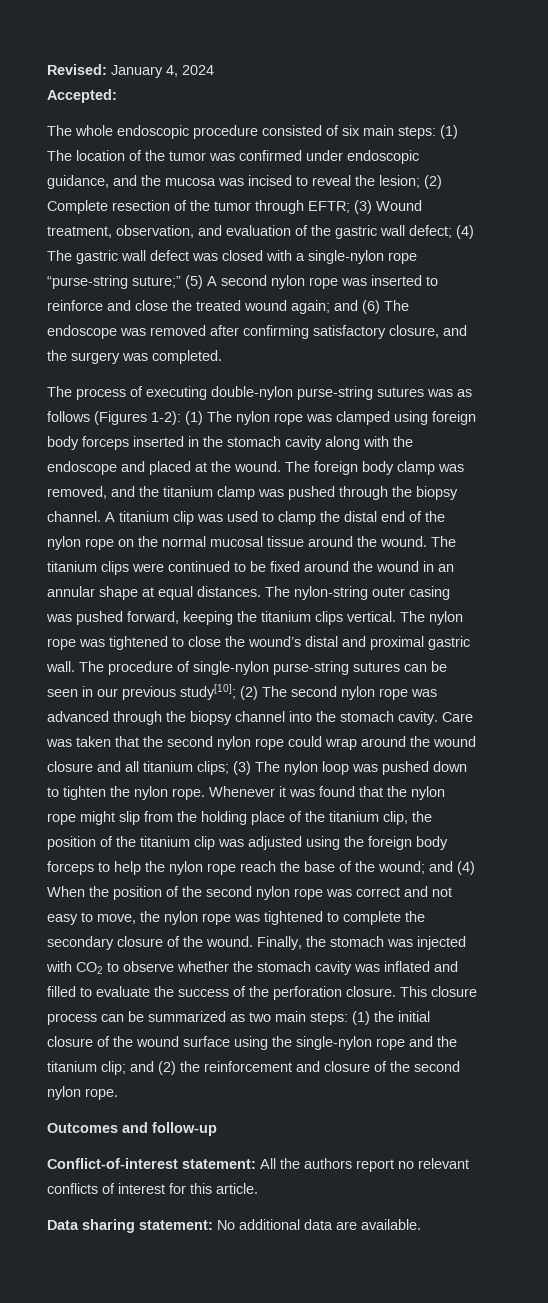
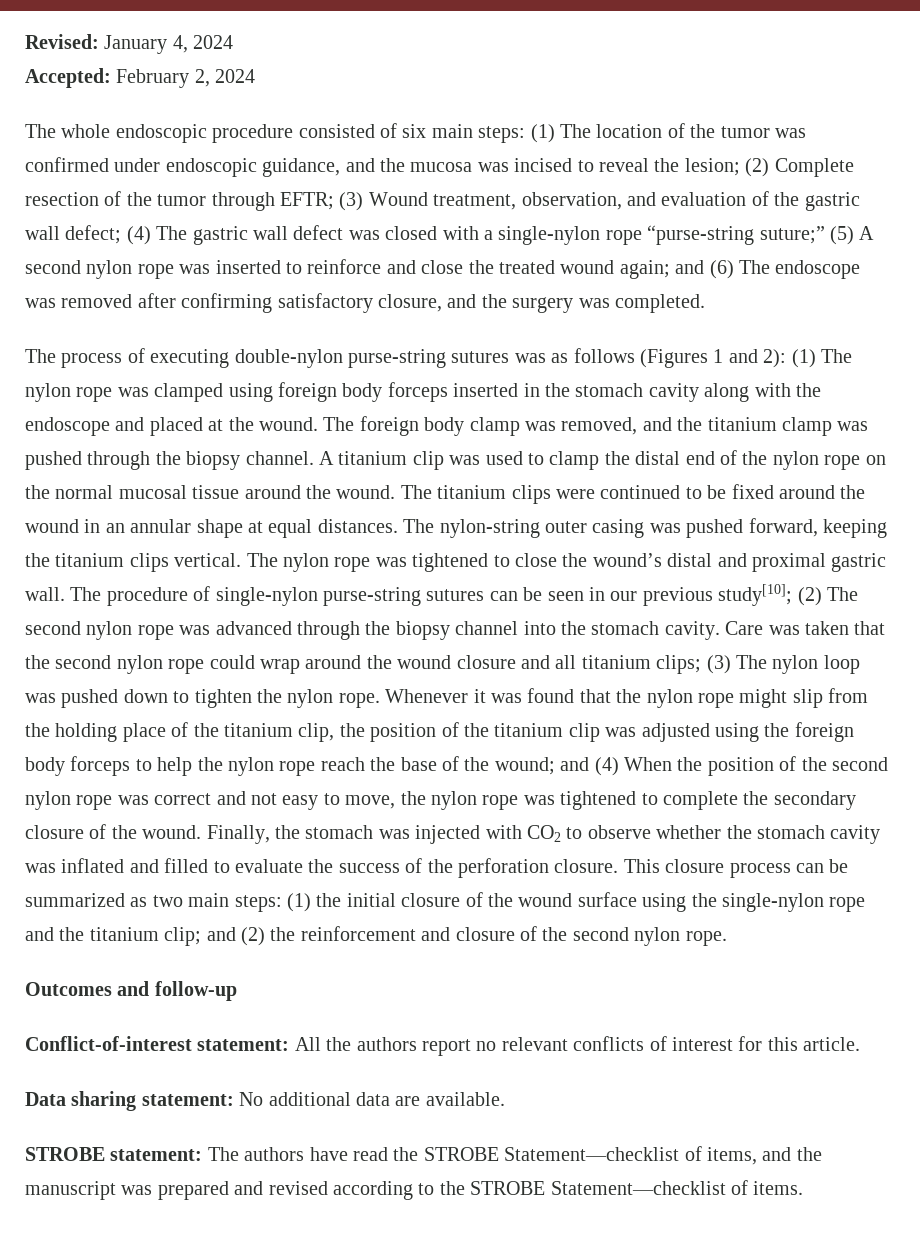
(117, 96) none -> [116,69,256,88] February 2, 2024
[151,411,181,425] 1-2): -> [713,349,787,368] 1 and 2):
(421, 1224) none -> [25,1146,822,1165] [25,1180,804,1200] // STROBE statement: The authors have read the STROBE Statement—checklist of items, and the manuscript was prepared and revised according to the STROBE Statement—checklist of items.

